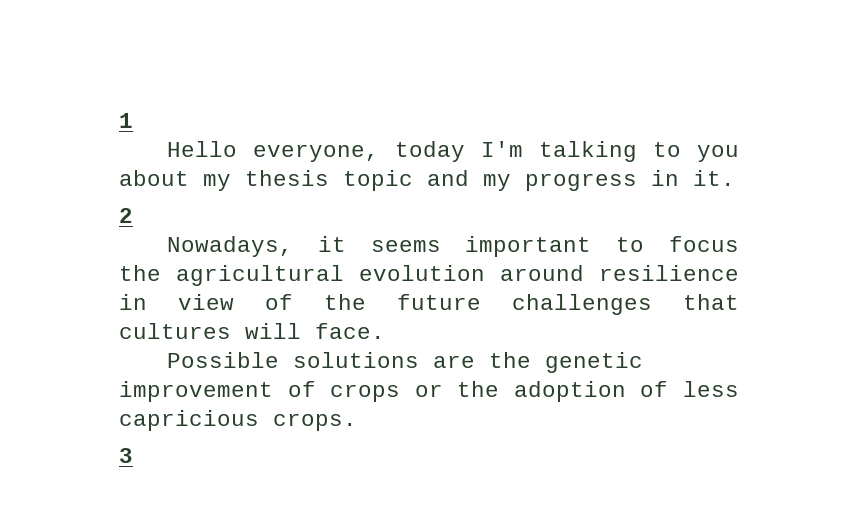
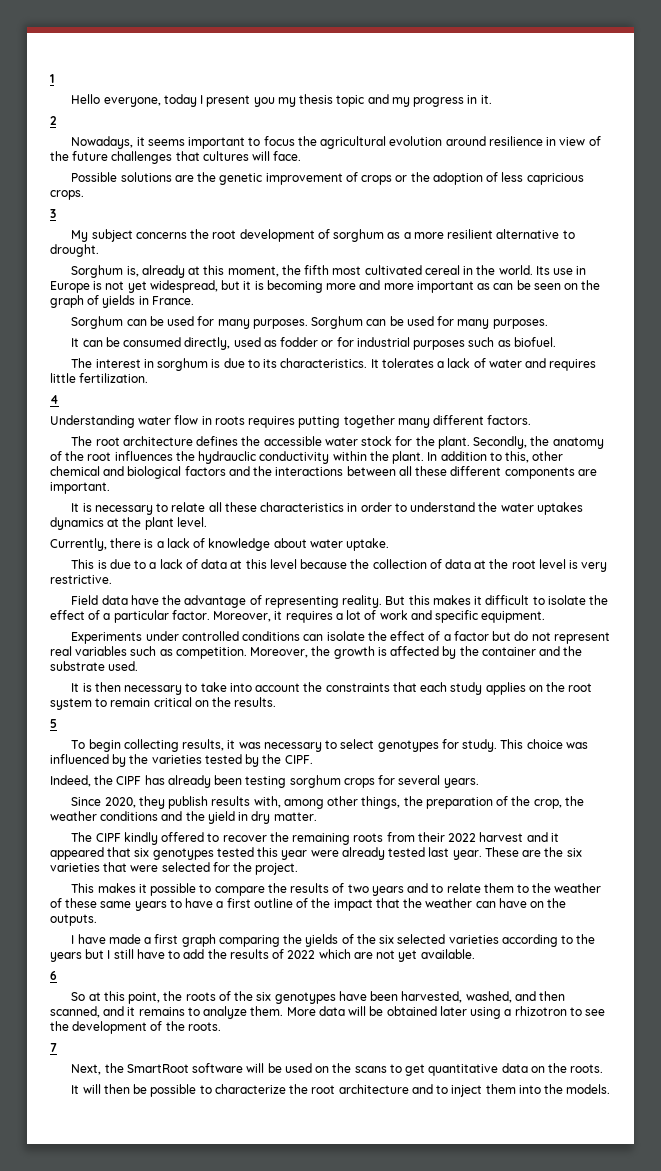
[480,141,740,162] [119,170,189,186] I'm talking to you about -> [200,95,275,107] I present you
(133, 455) none -> [71,229,575,242] [50,244,99,257] [71,265,587,278] [50,280,601,293] [50,295,194,308] [71,316,548,329] [71,337,556,350] [71,358,597,371] [50,373,149,383] [50,395,59,404] [50,415,532,428] [71,436,604,449] [50,451,564,464] [50,466,597,479] [50,482,110,494] [71,502,583,515] [50,517,207,530] [50,538,390,551] [71,559,608,572] [50,575,112,584] [71,595,609,608] [50,610,546,623] [71,631,610,644] [50,646,583,659] [50,661,139,671] [71,682,593,695] [50,697,277,710] [50,719,57,728] [71,739,588,752] [50,754,313,767] [50,775,479,788] [71,796,584,809] [50,811,317,824] [71,832,559,845] [50,847,582,860] [50,862,299,875] [71,883,602,896] [50,898,567,911] [50,914,97,926] [71,934,596,947] [50,949,475,962] [50,971,57,980] [71,991,566,1004] [50,1006,606,1019] [50,1021,221,1034] [50,1043,57,1052] [71,1063,604,1076] [71,1084,611,1097] // My subject concerns the root development of sorghum as a more resilient alternative to drought. // Sorghum is, already at this moment, the fifth most cultivated cereal in the world. Its use in Europe is not yet widespread, but it is becoming more and more important as can be seen on the graph of yields in France. // Sorghum can be used for many purposes. Sorghum can be used for many purposes. // It can be consumed directly, used as fodder or for industrial purposes such as biofuel. // The interest in sorghum is due to its characteristics. It tolerates a lack of water and requires little fertilization. // 4 // Understanding water flow in roots requires putting together many different factors. // The root architecture defines the accessible water stock for the plant. Secondly, the anatomy of the root influences the hydrauclic conductivity within the plant. In addition to this, other chemical and biological factors and the interactions between all these different components are important. // It is necessary to relate all these characteristics in order to understand the water uptakes dynamics at the plant level. // Currently, there is a lack of knowledge about water uptake. // This is due to a lack of data at this level because the collection of data at the root level is very restrictive. // Field data have the advantage of representing reality. But this makes it difficult to isolate the effect of a particular factor. Moreover, it requires a lot of work and specific equipment. // Experiments under controlled conditions can isolate the effect of a factor but do not represent real variables such as competition. Moreover, the growth is affected by the container and the substrate used. // It is then necessary to take into account the constraints that each study applies on the root system to remain critical on the results. // 5 // To begin collecting results, it was necessary to select genotypes for study. This choice was influenced by the varieties tested by the CIPF. // Indeed, the CIPF has already been testing sorghum crops for several years. // Since 2020, they publish results with, among other things, the preparation of the crop, the weather conditions and the yield in dry matter. // The CIPF kindly offered to recover the remaining roots from their 2022 harvest and it appeared that six genotypes tested this year were already tested last year. These are the six varieties that were selected for the project. // This makes it possible to compare the results of two years and to relate them to the weather of these same years to have a first outline of the impact that the weather can have on the outputs. // I have made a first graph comparing the yields of the six selected varieties according to the years but I still have to add the results of 2022 which are not yet available. // 6 // So at this point, the roots of the six genotypes have been harvested, washed, and then scanned, and it remains to analyze them. More data will be obtained later using a rhizotron to see the development of the roots. // 7 // Next, the SmartRoot software will be used on the scans to get quantitative data on the roots. // It will then be possible to characterize the root architecture and to inject them into the models.

